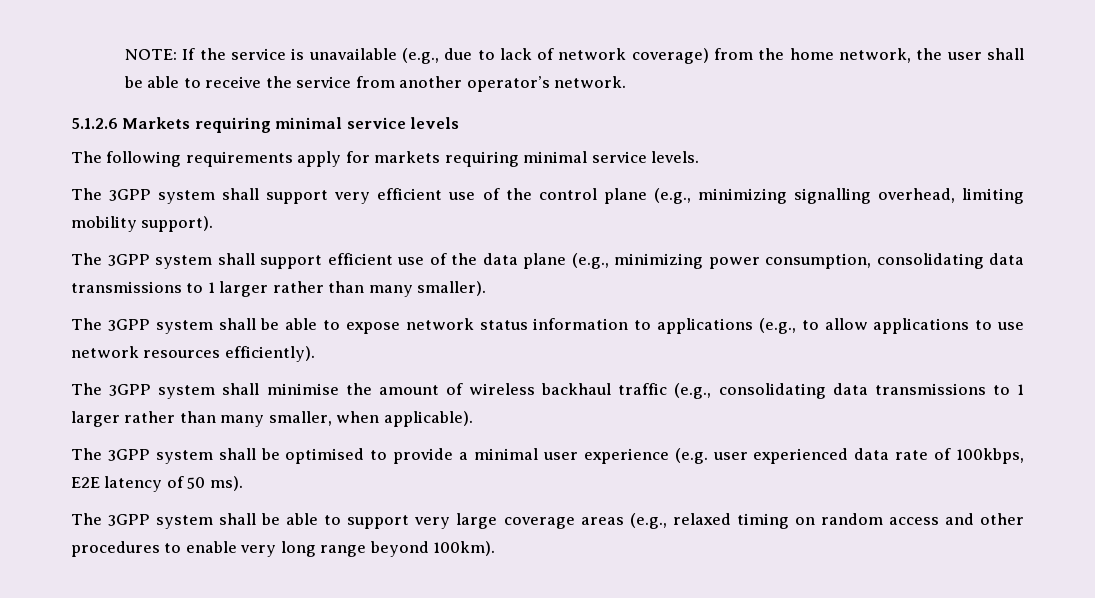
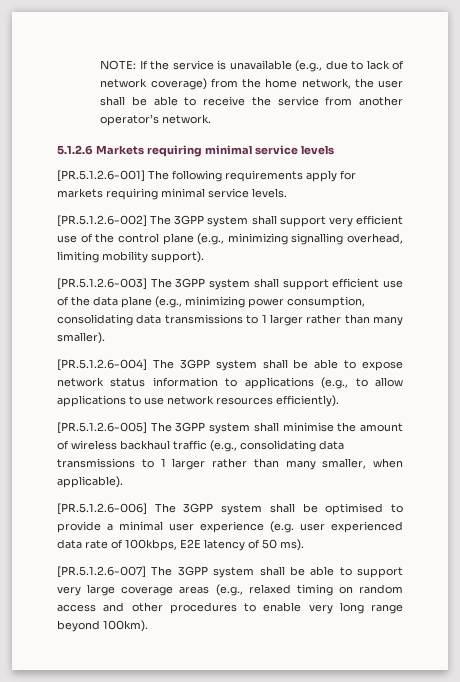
(460, 123) none -> [57,170,145,182] [PR.5.1.2.6-001]
(700, 157) none -> [57,215,147,227] [PR.5.1.2.6-002]
(214, 224) none -> [57,278,147,290] [PR.5.1.2.6-003]
(487, 288) none -> [57,359,147,371] [PR.5.1.2.6-004]
(315, 354) none -> [57,422,147,434] [PR.5.1.2.6-005]
(473, 419) none -> [57,503,147,515] [PR.5.1.2.6-006]
(243, 483) none -> [57,566,146,578] [PR.5.1.2.6-007]

